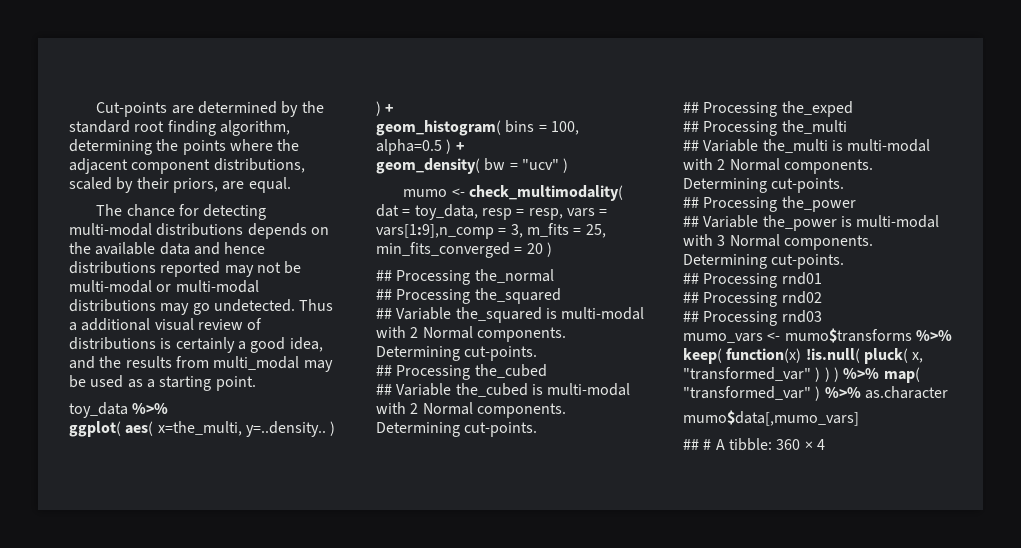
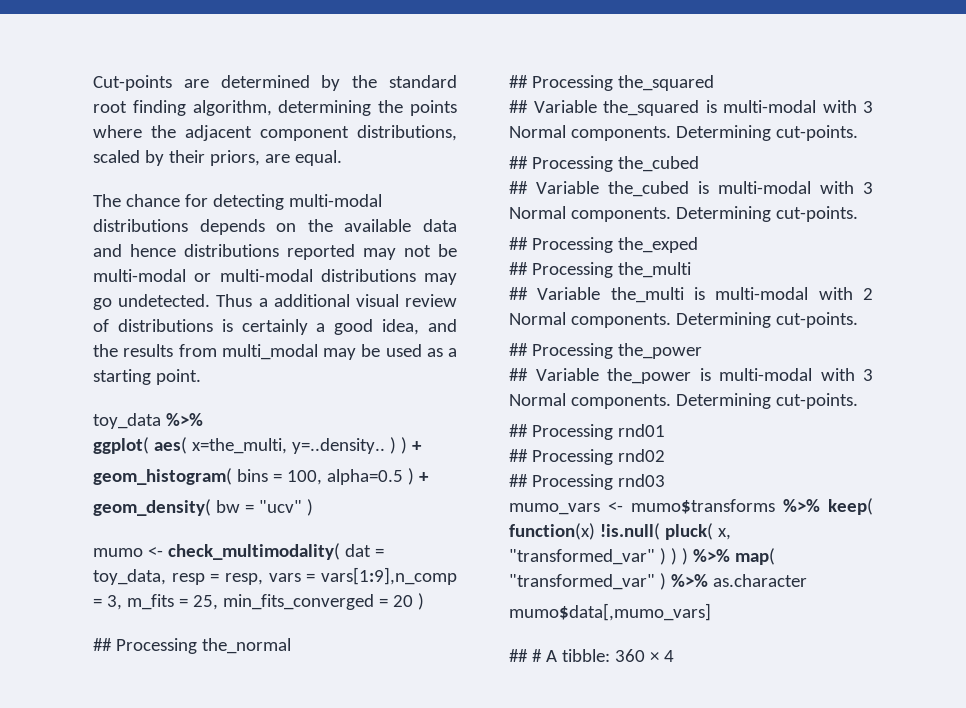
[410,327,419,338] 2 -> [863,101,873,113] 3
[410,403,419,414] 2 -> [863,182,873,194] 3

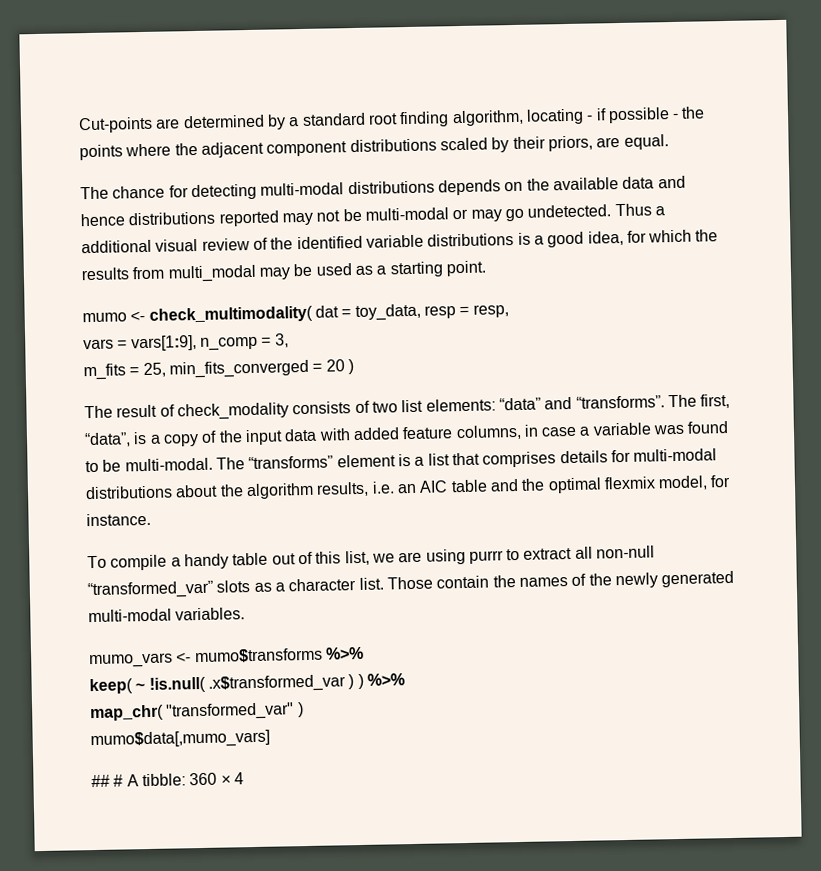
[352,75,378,88] the -> [288,117,300,127] a
[278,100,372,116] determining -> [525,107,680,125] locating - if possible -
[357,125,457,141] distributions, -> [349,138,437,153] distributions
[219,269,416,282] multi-modal distributions -> (469, 214) none
(109, 325) none -> [270,234,424,250] the identified variable
[241,319,308,335] certainly -> (531, 238) none
[428,319,457,332] and -> [626,229,693,243] for which
[93,413,203,429] [93,437,422,454] [93,468,429,485] [93,499,313,516] // toy_data %>% // ggplot( aes( x=the_multi, y=..density.. ) ) + // geom_histogram( bins = 100, alpha=0.5 ) + // geom_density( bw = "ucv" ) -> (486, 268) none
(263, 579) none -> (509, 311) //
[320,567,457,585] vars[1:9],n_comp -> [130,335,258,352] vars[1:9], n_comp
(122, 602) none -> (289, 340) //
[93,638,291,654] [509,75,714,91] [509,100,873,116] [509,125,858,141] [509,156,699,172] [509,181,873,197] [509,206,858,222] [509,237,698,253] [509,262,691,278] [509,287,873,303] [509,312,858,328] [509,343,702,359] [509,368,873,384] [509,393,858,409] [509,424,665,440] [509,449,665,465] [509,474,665,490] [509,498,873,515] [509,523,731,540] [509,548,666,565] ## Processing the_normal // ## Processing the_squared // ## Variable the_squared is multi-modal with 3 Normal components. Determining cut-points. // ## Processing the_cubed // ## Variable the_cubed is multi-modal with 3 Normal components. Determining cut-points. // ## Processing the_exped // ## Processing the_multi // ## Variable the_multi is multi-modal with 2 Normal components. Determining cut-points. // ## Processing the_power // ## Variable the_power is multi-modal with 3 Normal components. Determining cut-points. // ## Processing rnd01 // ## Processing rnd02 // ## Processing rnd03 // mumo_vars <- mumo$transforms %>% keep( function(x) !is.null( pluck( x, "transformed_var" ) -> [84,393,731,421] [84,420,730,448] [85,448,718,473] [85,474,732,500] [86,512,151,527] [87,545,656,571] [87,570,735,600] [88,607,246,623] [89,646,364,669] [89,674,346,695] The result of check_modality consists of two list elements: “data” and “transforms”. The first, “data”, is a copy of the input data with added feature columns, in case a variable was found to be multi-modal. The “transforms” element is a list that comprises details for multi-modal distributions about the algorithm results, i.e. an AIC table and the optimal flexmix model, for instance. // To compile a handy table out of this list, we are using purrr to extract all non-null “transformed_var” slots as a character list. Those contain the names of the newly generated multi-modal variables. // mumo_vars <- mumo$transforms %>% // keep( ~ !is.null( .x$transformed_var
[734,548,775,565] [509,573,807,590] map( "transformed_var" ) %>% as.character -> [90,702,304,722] // map_chr( "transformed_var" )

